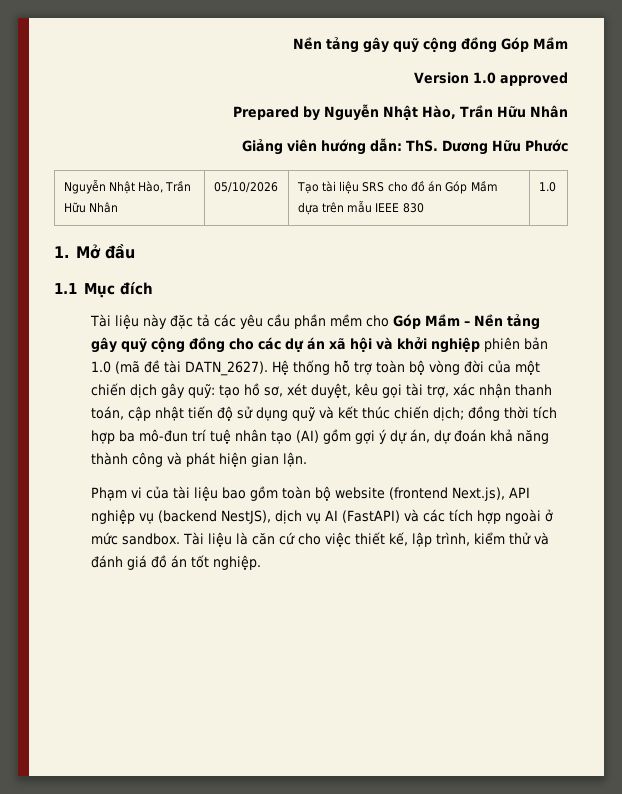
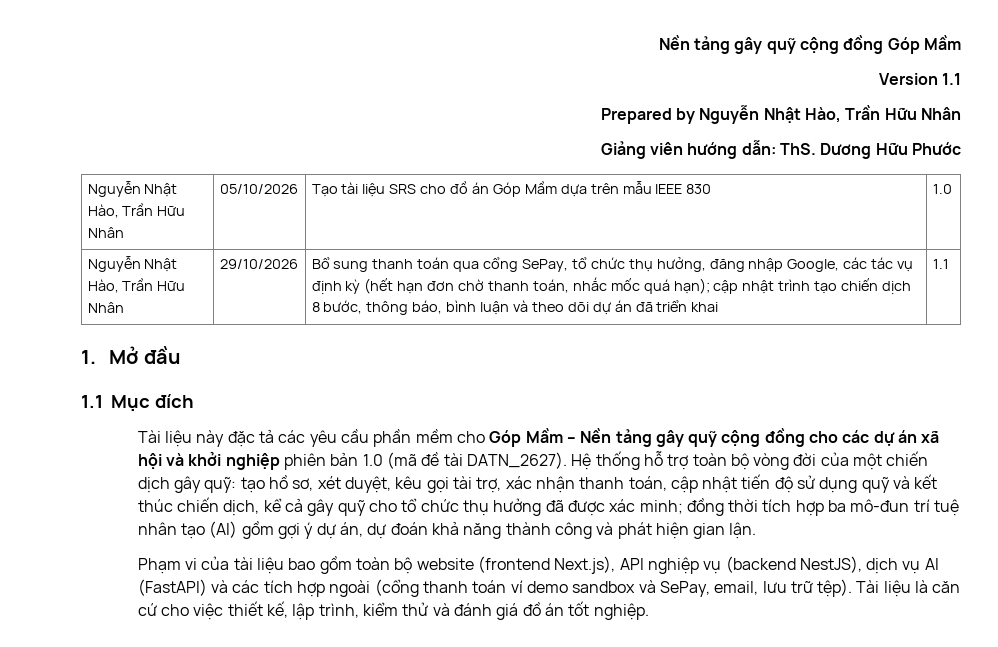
[473,72,568,86] 1.0 approved -> [942,73,962,85] 1.1
(556, 187) none -> [87,256,178,272] [87,278,186,293] [87,302,124,313] [219,259,298,269] [311,256,914,272] [311,277,912,295] [311,300,719,315] [932,259,949,269] // Nguyễn Nhật Hào, Trần Hữu Nhân | 29/10/2026 | Bổ sung thanh toán qua cổng SePay, tổ chức thụ hưởng, đăng nhập Google, các tác vụ định kỳ (hết hạn đơn chờ thanh toán, nhắc mốc quá hạn); cập nhật trình tạo chiến dịch 8 bước, thông báo, bình luận và theo dõi dự án đã triển khai | 1.1
[432,407,464,421] dịch; -> [223,498,683,516] dịch, kể cả gây quỹ cho tổ chức thụ hưởng đã được xác minh;
[544,509,553,522] [90,532,180,545] ở mức sandbox. -> [374,579,853,597] (cổng thanh toán ví demo sandbox và SePay, email, lưu trữ tệp).

